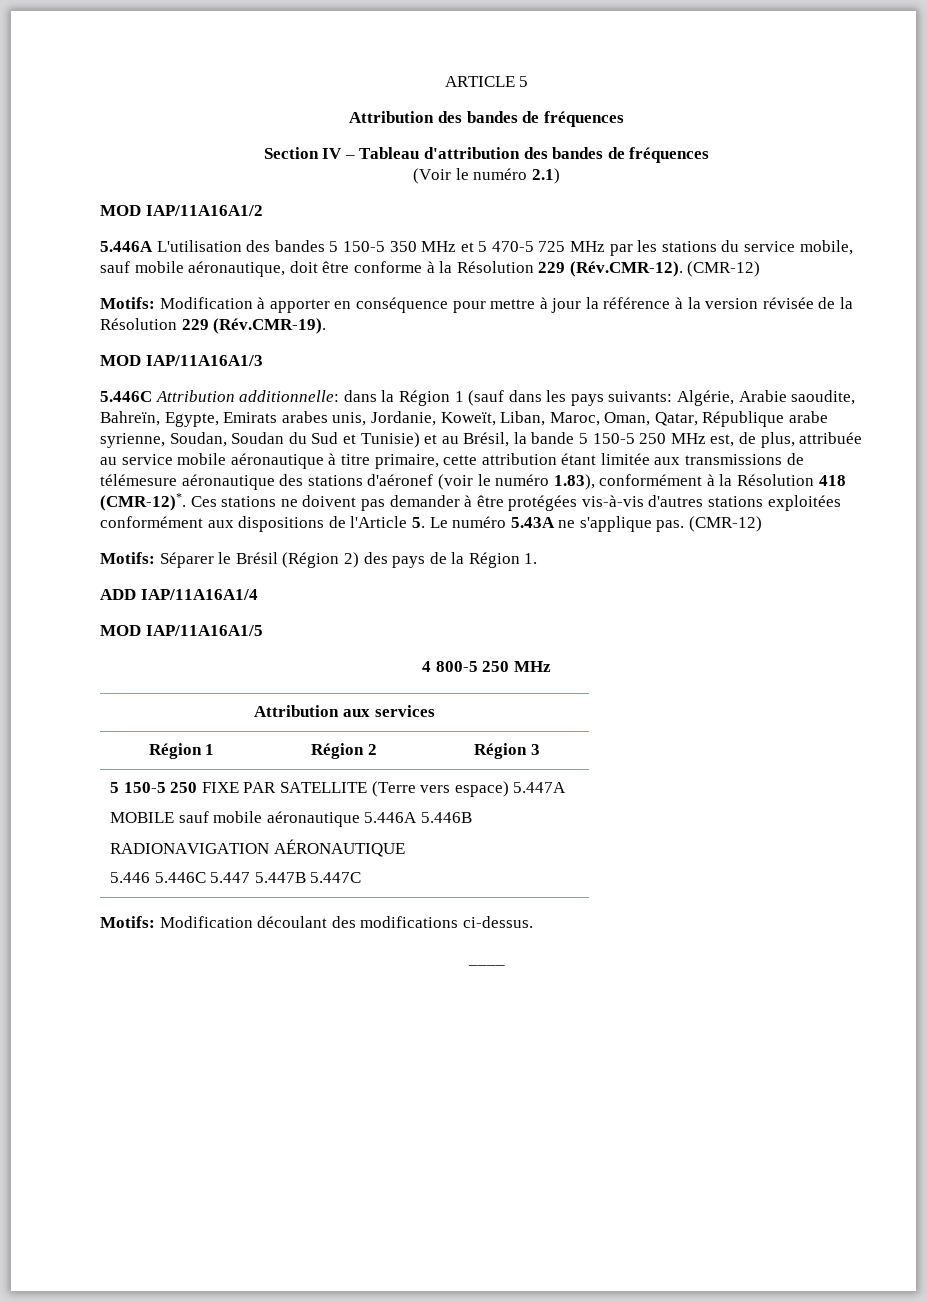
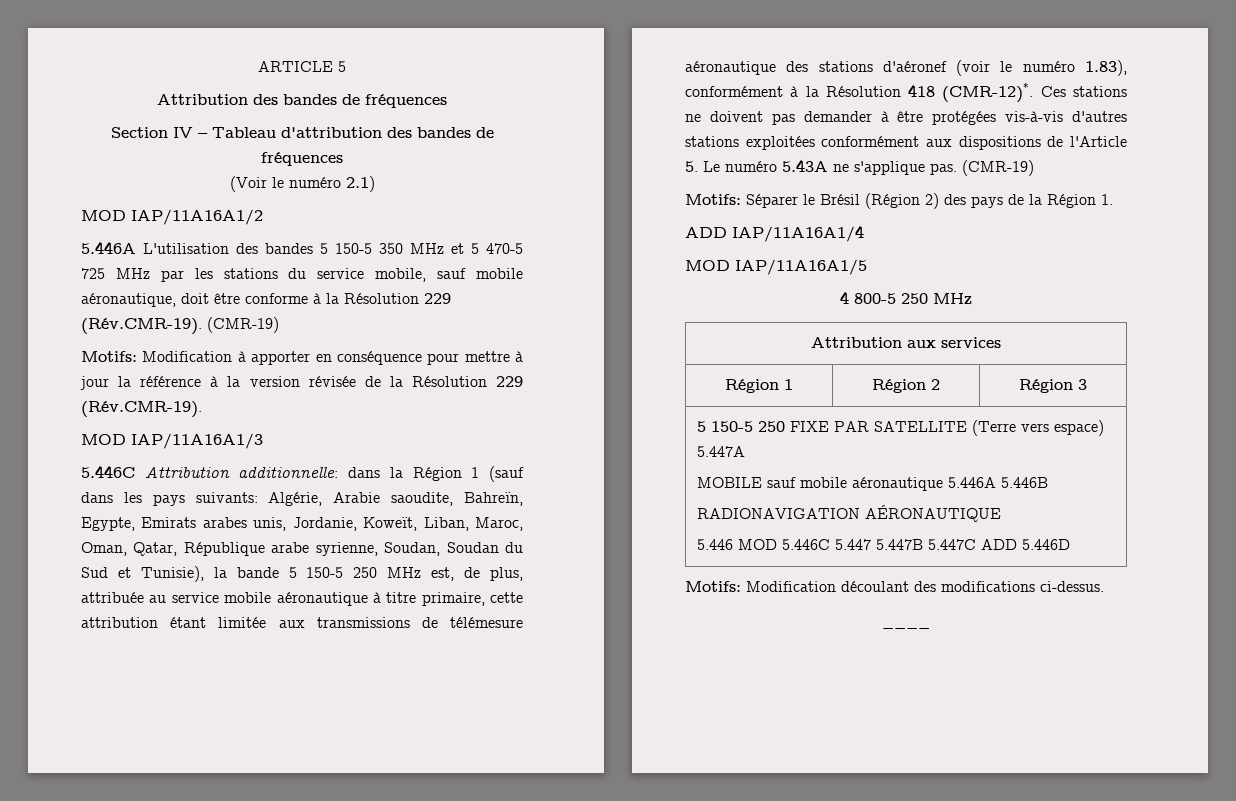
[569,261,761,277] (Rév.CMR-12). (CMR-12) -> [81,317,279,335] (Rév.CMR-19). (CMR-19)
[360,432,510,448] Tunisie) et au Brésil, -> [140,566,204,582] Tunisie),
[689,516,763,532] (CMR-12) -> [962,160,1034,176] (CMR-19)
(151, 877) none -> [738,539,778,550] MOD
(362, 877) none -> [981,539,1071,550] ADD 5.446D

